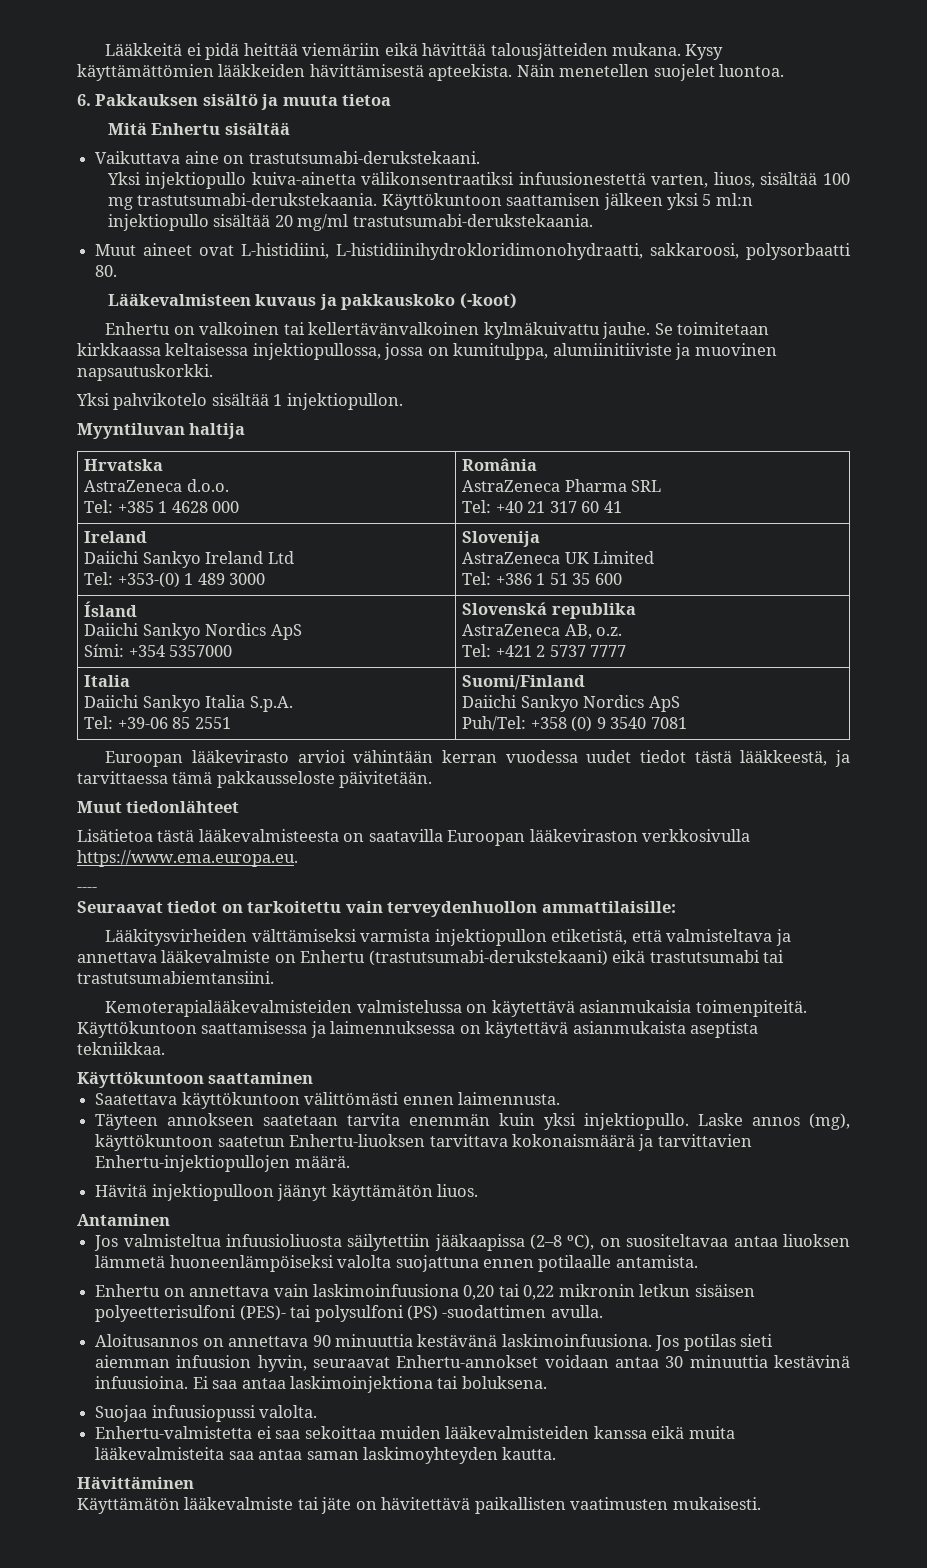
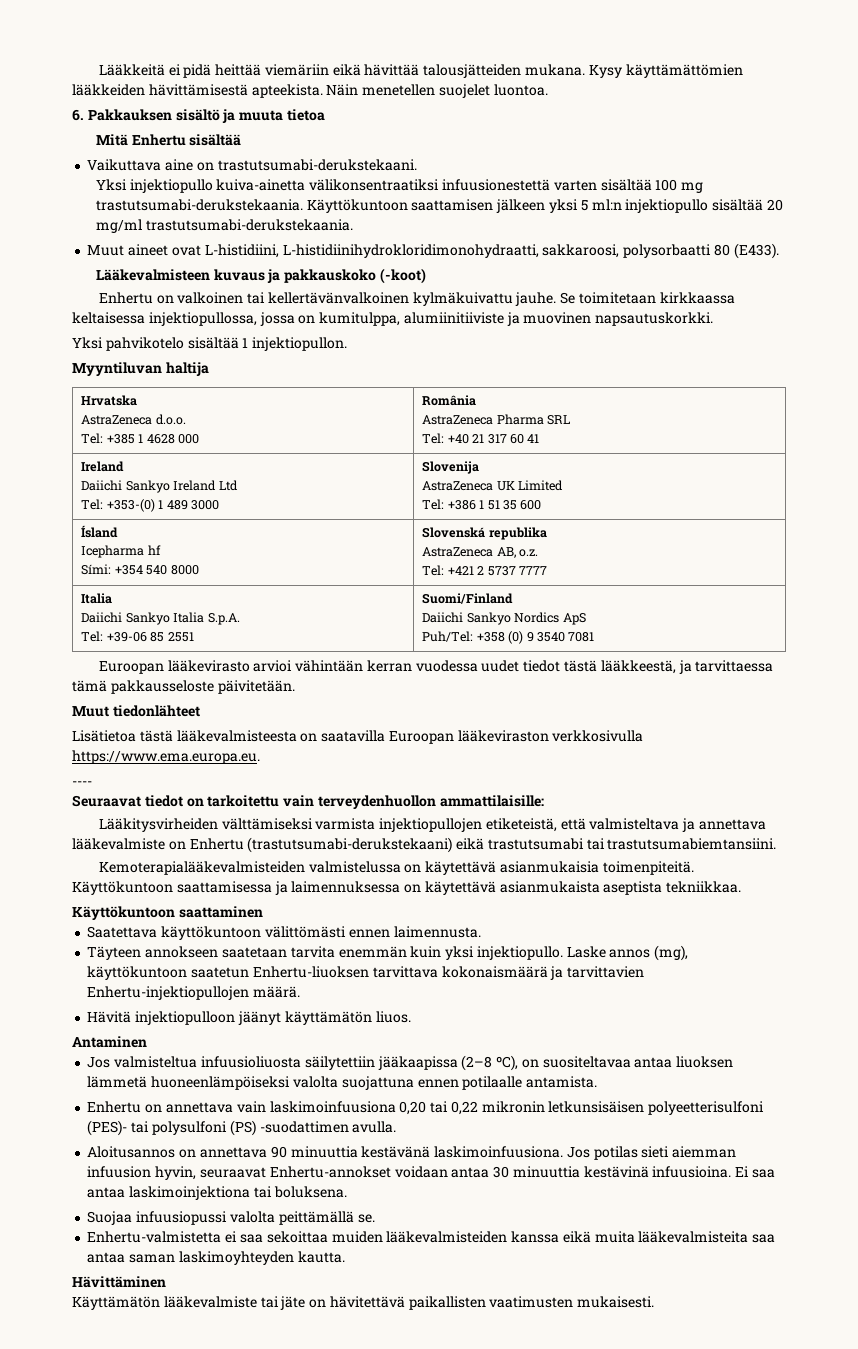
[651,172,755,188] varten, liuos, -> [553,180,597,191] varten
[95,265,118,277] 80. -> [713,243,779,259] 80 (E433).
[84,623,302,640] Daiichi Sankyo Nordics ApS -> [81,545,161,558] Icepharma hf
[169,645,233,657] 5357000 -> [146,565,199,575] 540 8000
[434,929,628,946] injektiopullon etiketistä, -> [379,818,557,832] injektiopullojen etiketeistä,
[639,1284,755,1297] letkun sisäisen -> [548,1101,645,1113] letkunsisäisen
[259,1405,318,1418] valolta. -> [229,1211,375,1225] valolta peittämällä se.

